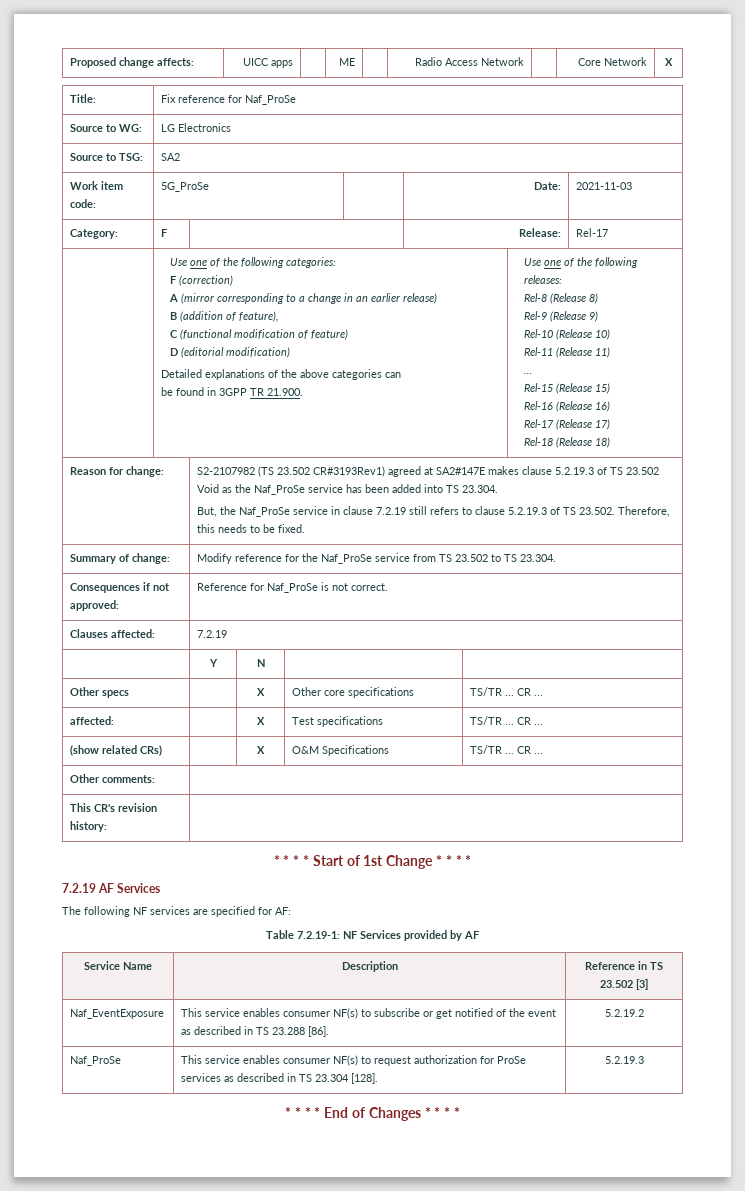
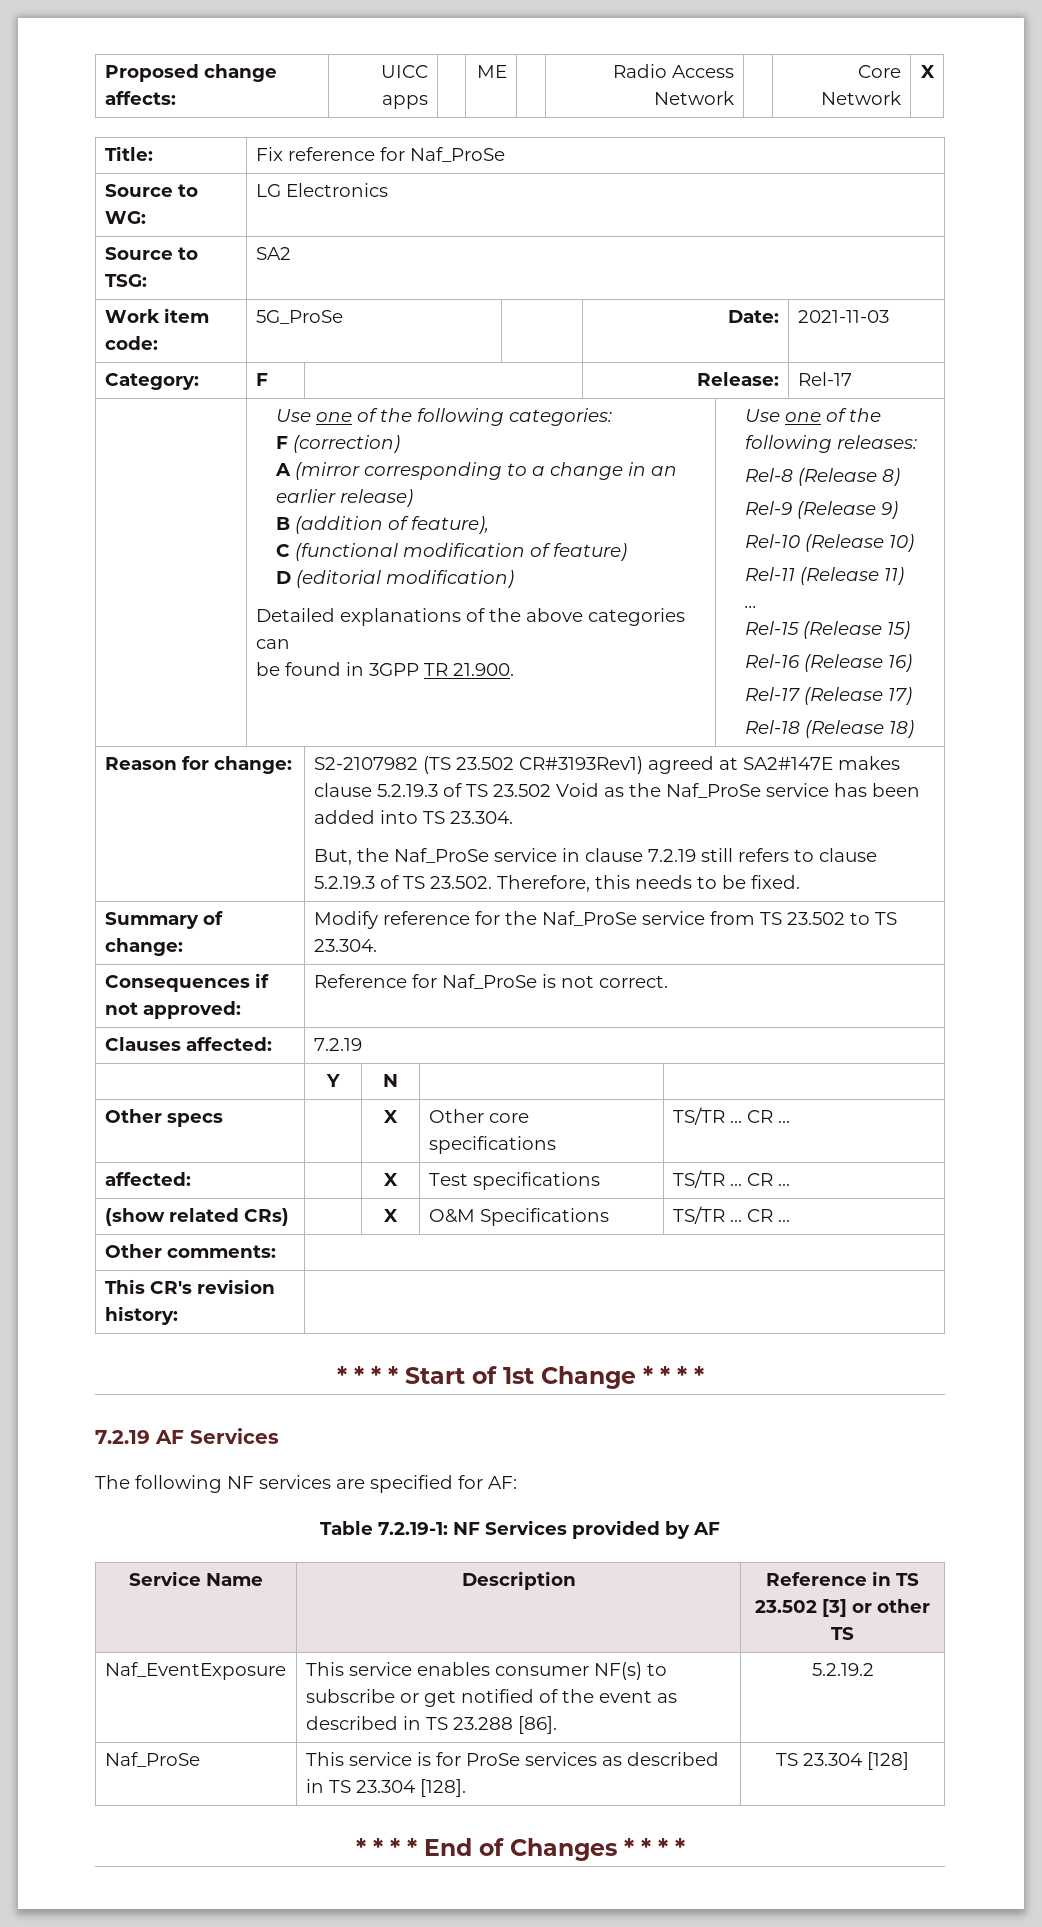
(648, 984) none -> [852,1599,930,1613] [831,1627,854,1640] or other TS
[243,1055,478,1066] enables consumer NF(s) to request authorization -> [416,1752,431,1766] is
[604,1056,644,1064] 5.2.19.3 -> [776,1752,909,1770] TS 23.304 [128]

